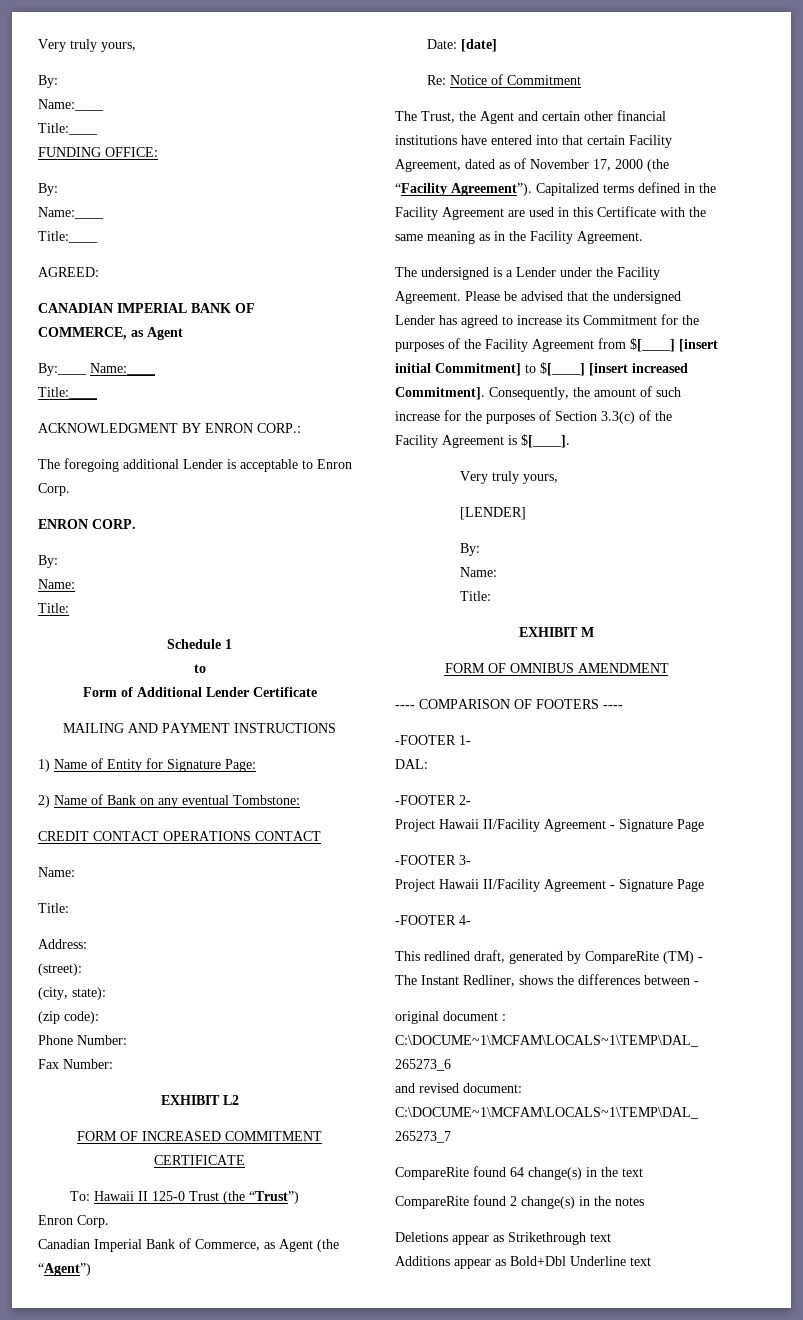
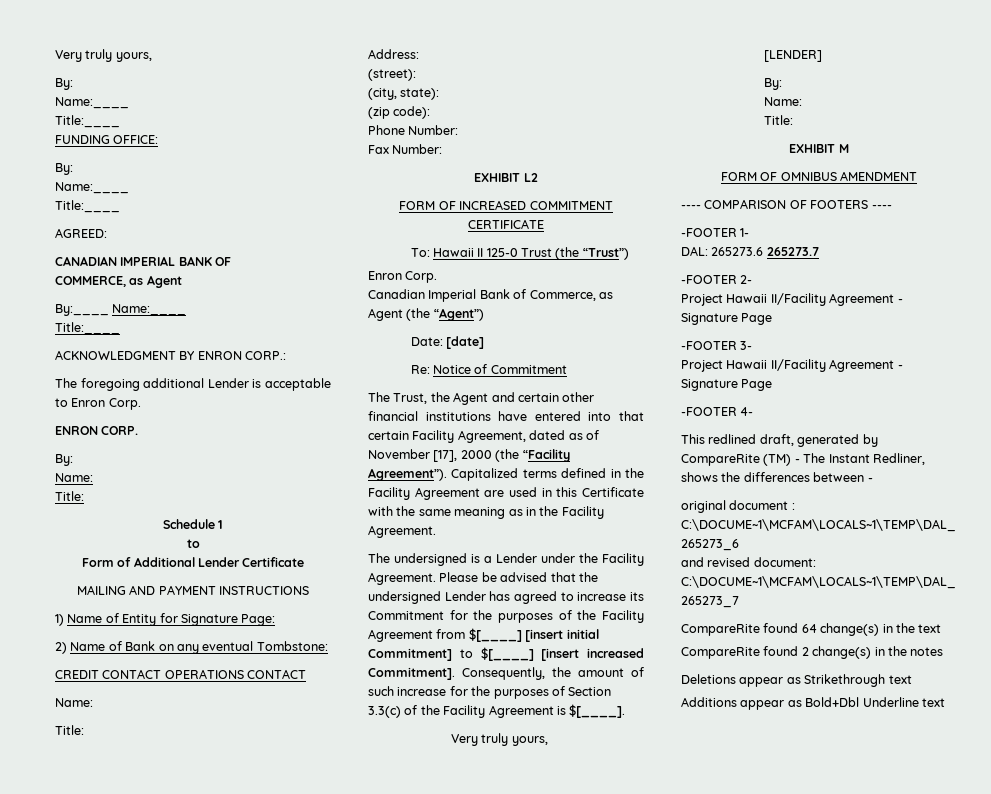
[593,159,611,171] 17, -> [433,450,458,462] [17],
(428, 764) none -> [711,247,819,256] 265273.6 265273.7

